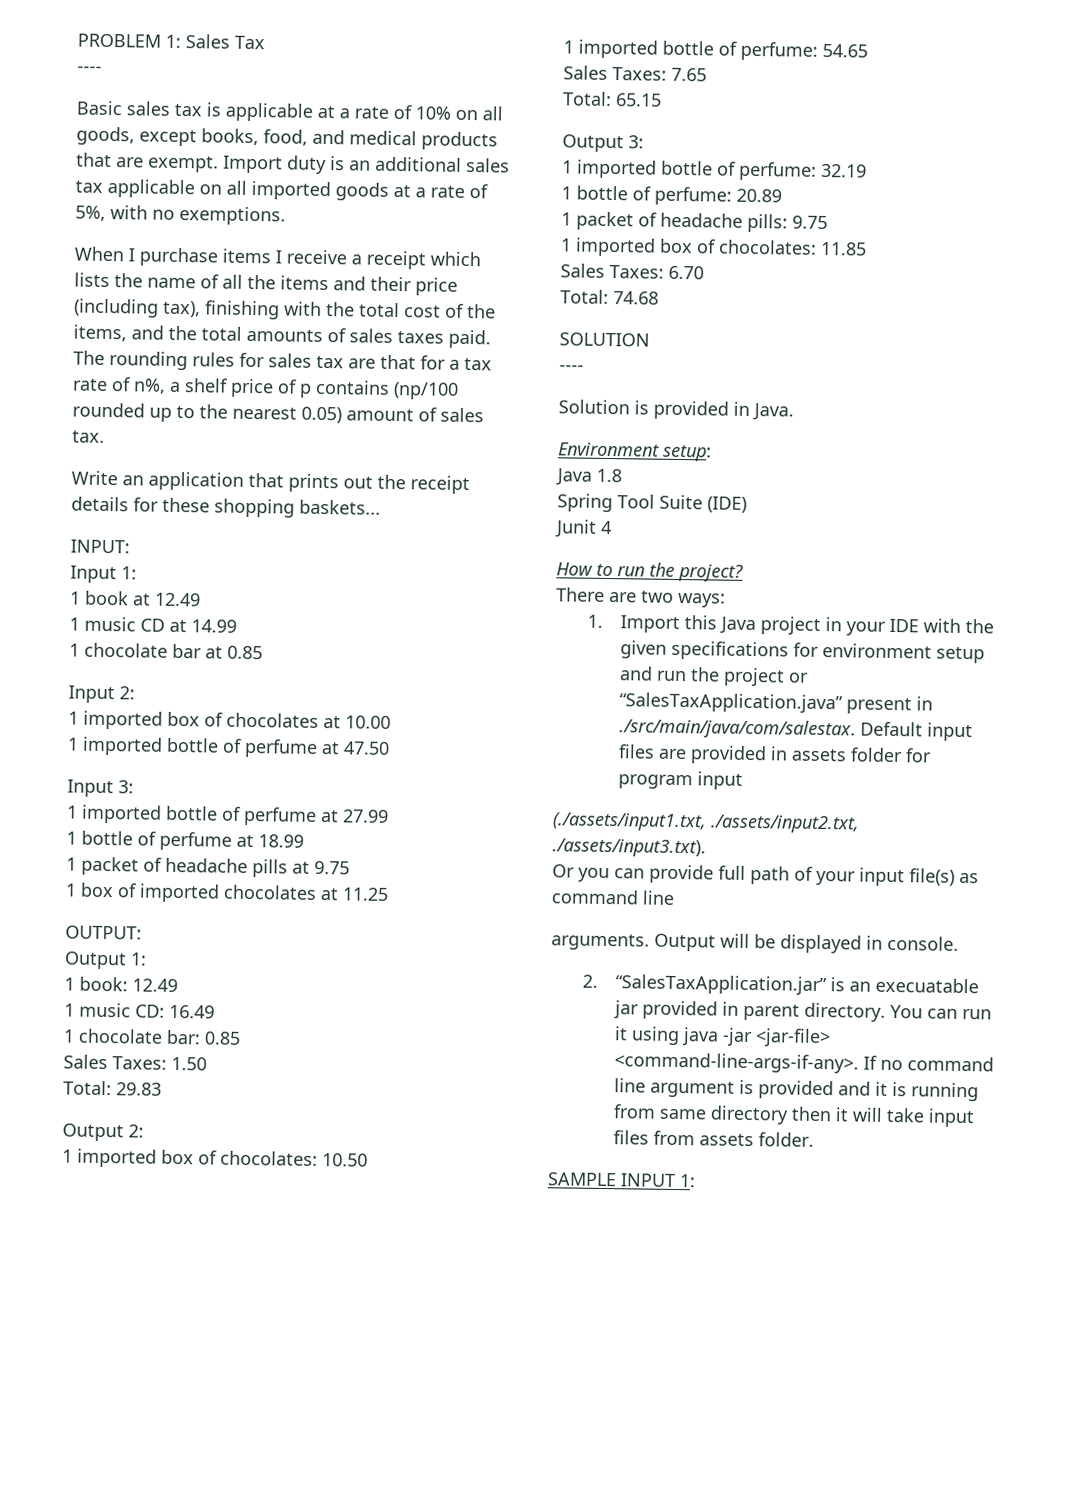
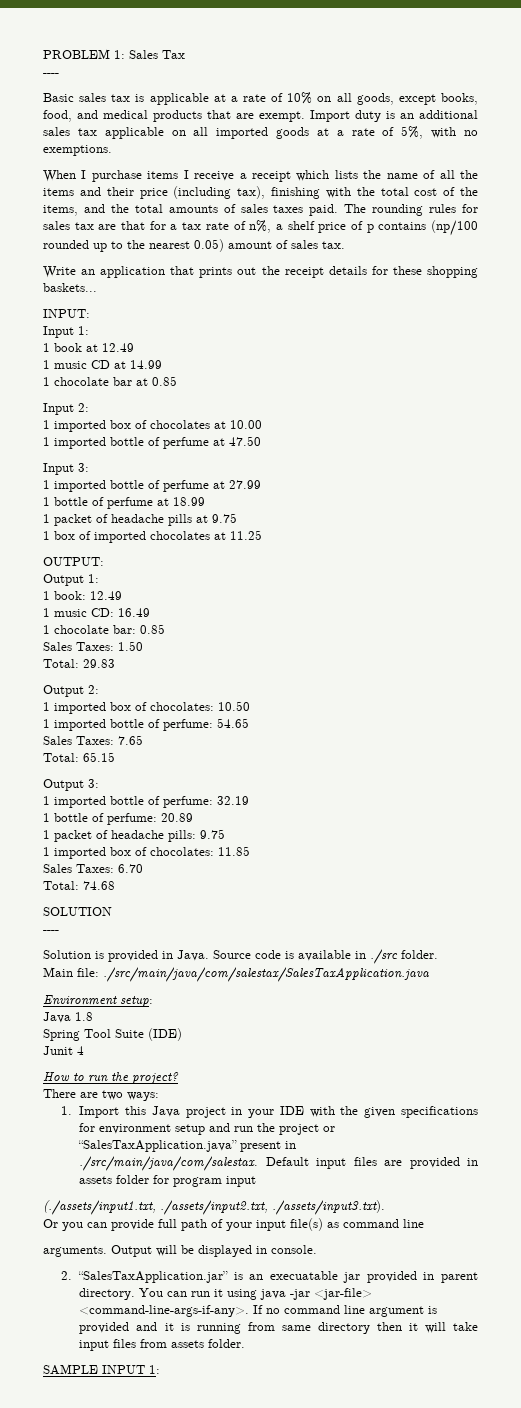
(794, 412) none -> [213,949,438,964] [43,967,429,982] Source code is available in ./src folder. // Main file: ./src/main/java/com/salestax/SalesTaxApplication.java

